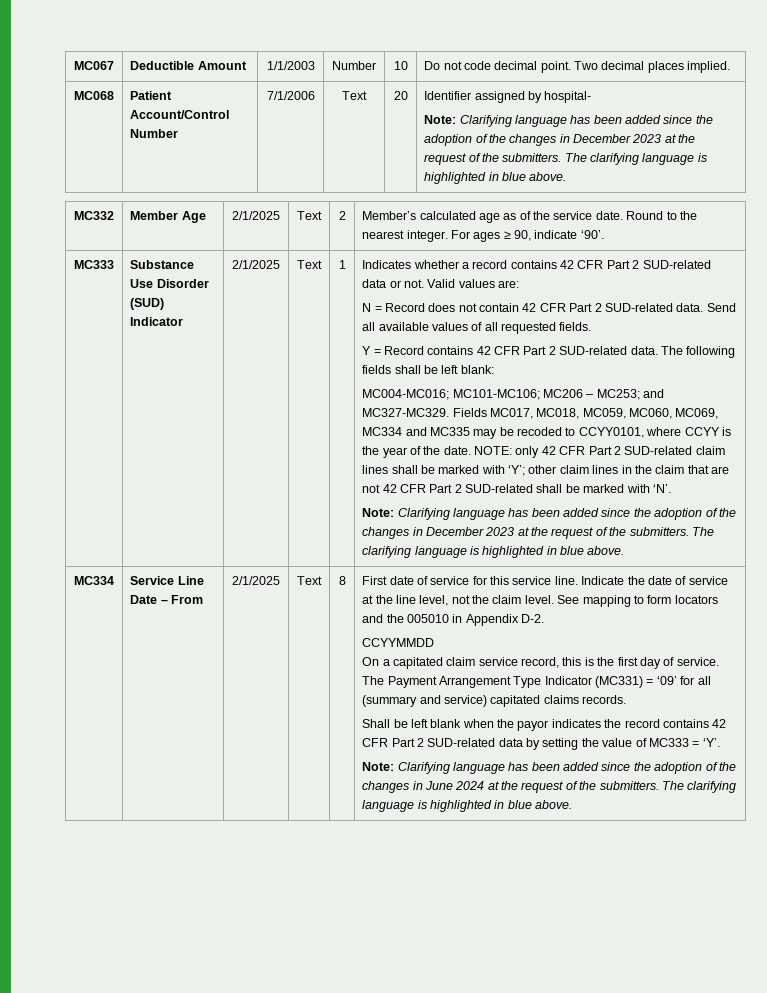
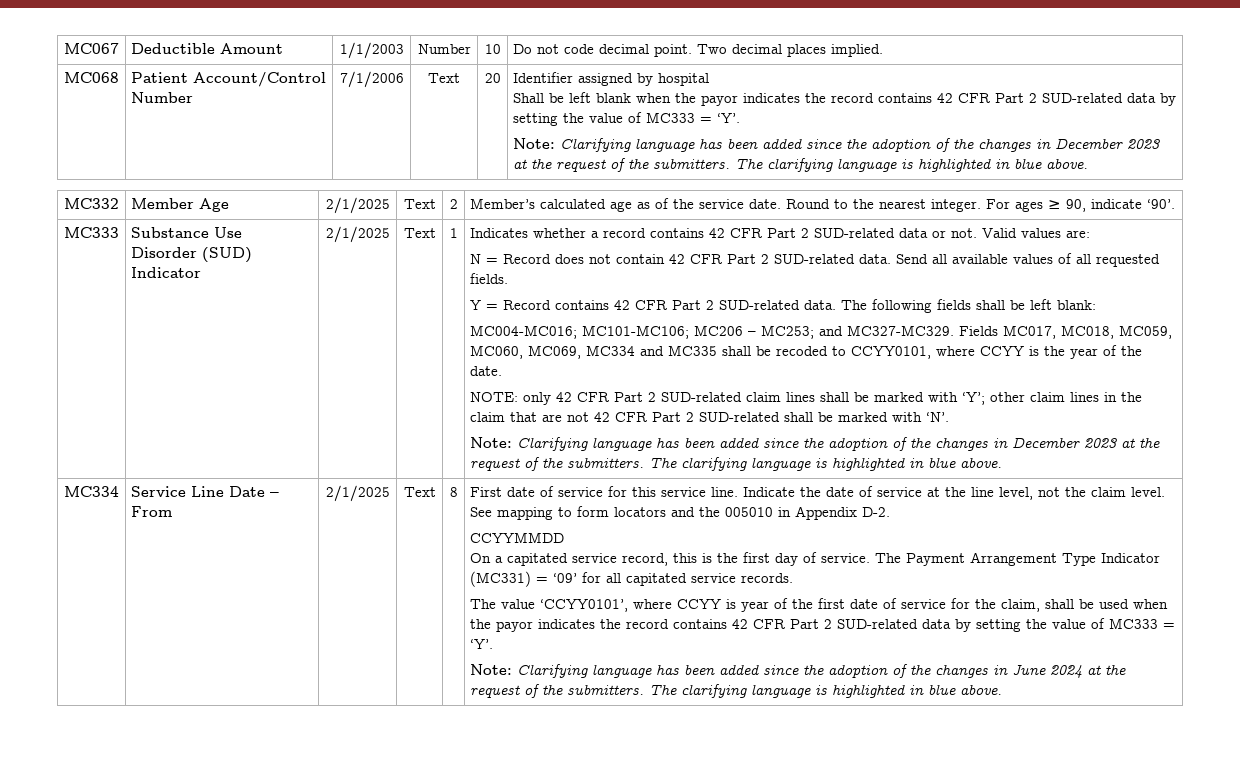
[544,91,592,103] hospital- -> [658,73,710,86] [513,92,1177,106] [513,112,741,126] hospital // Shall be left blank when the payor indicates the record contains 42 CFR Part 2 SUD-related data by setting the value of MC333 = ‘Y’.
[473,429,498,439] may -> [722,346,752,356] shall
(471, 450) none -> (503, 371) //
[446,657,476,666] claim -> (569, 559) none
[362,695,627,707] [362,719,462,728] (summary and service) capitated claims records. // Shall be left blank -> [626,573,794,586] [470,598,1130,612] capitated service records. // The value ‘CCYY0101’, where CCYY is year of the first date of service for the claim, shall be used

